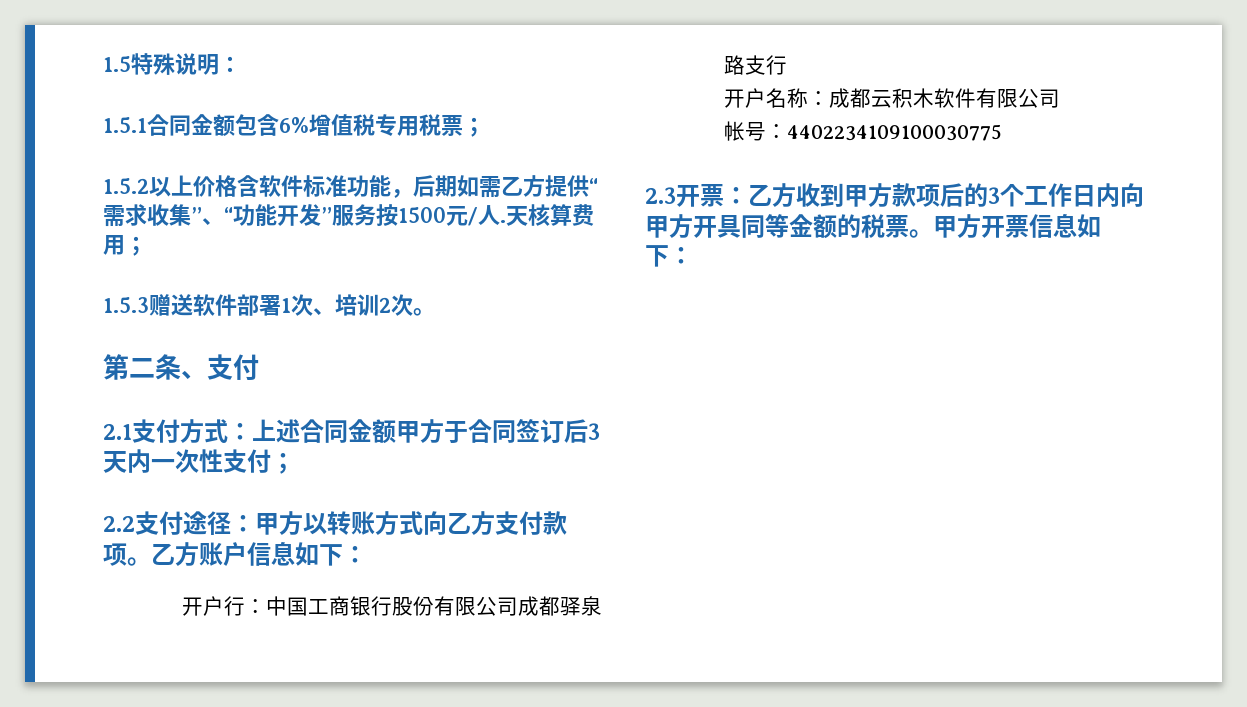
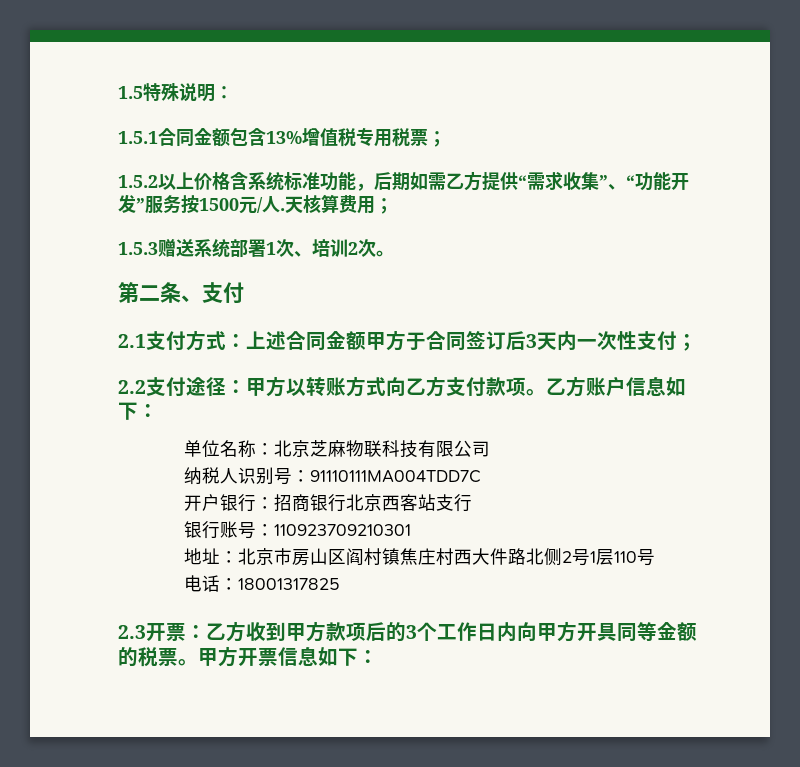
[279,117,309,133] 6% -> [266,131,302,144] 13%
[259,175,303,197] 软件 -> [248,171,284,191] 系统
[193,294,237,316] 软件 -> [194,238,230,258] 系统
[181,596,602,616] [723,55,787,75] [723,88,1060,108] [723,121,1002,141] 开户行：中国工商银行股份有限公司成都驿泉路支行 // 开户名称：成都云积木软件有限公司 // 帐号：4402234109100030775 -> [184,440,491,458] [184,467,482,485] [184,494,473,512] [184,521,412,539] [184,548,656,566] [184,575,341,592] 单位名称：北京芝麻物联科技有限公司 // 纳税人识别号：91110111MA004TDD7C // 开户银行：招商银行北京西客站支行 // 银行账号：110923709210301 // 地址：北京市房山区阎村镇焦庄村西大件路北侧2号1层110号 // 电话：18001317825

